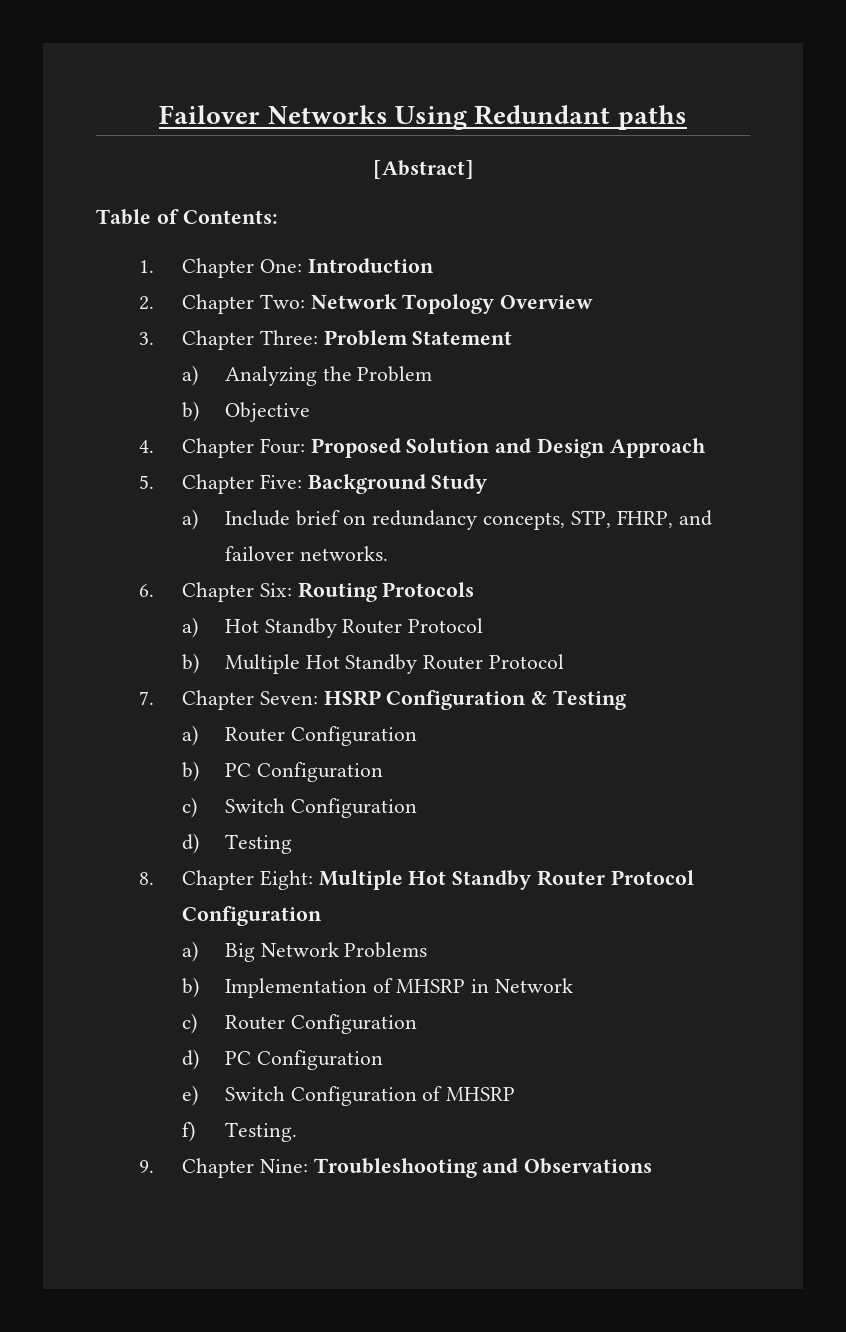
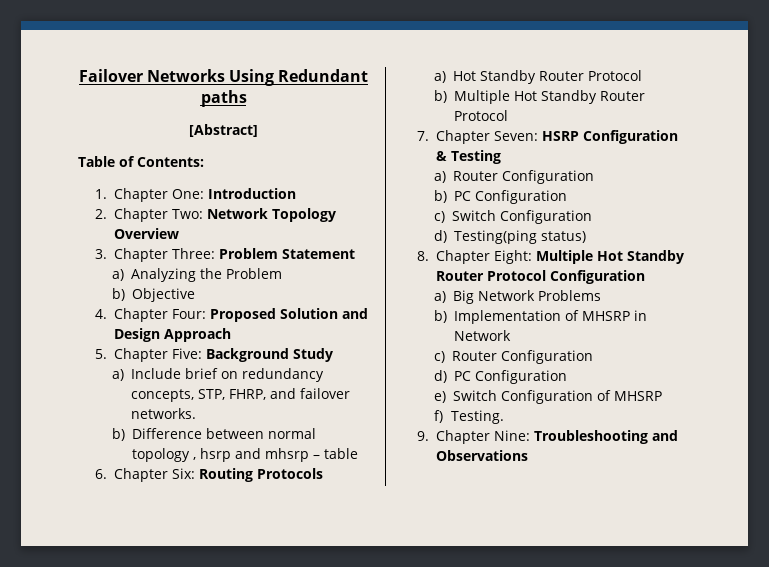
(388, 553) none -> [111,428,316,441] [131,448,358,462] // b) Difference between normal topology , hsrp and mhsrp – table
[224,834,292,854] Testing -> [453,230,586,244] Testing(ping status)

